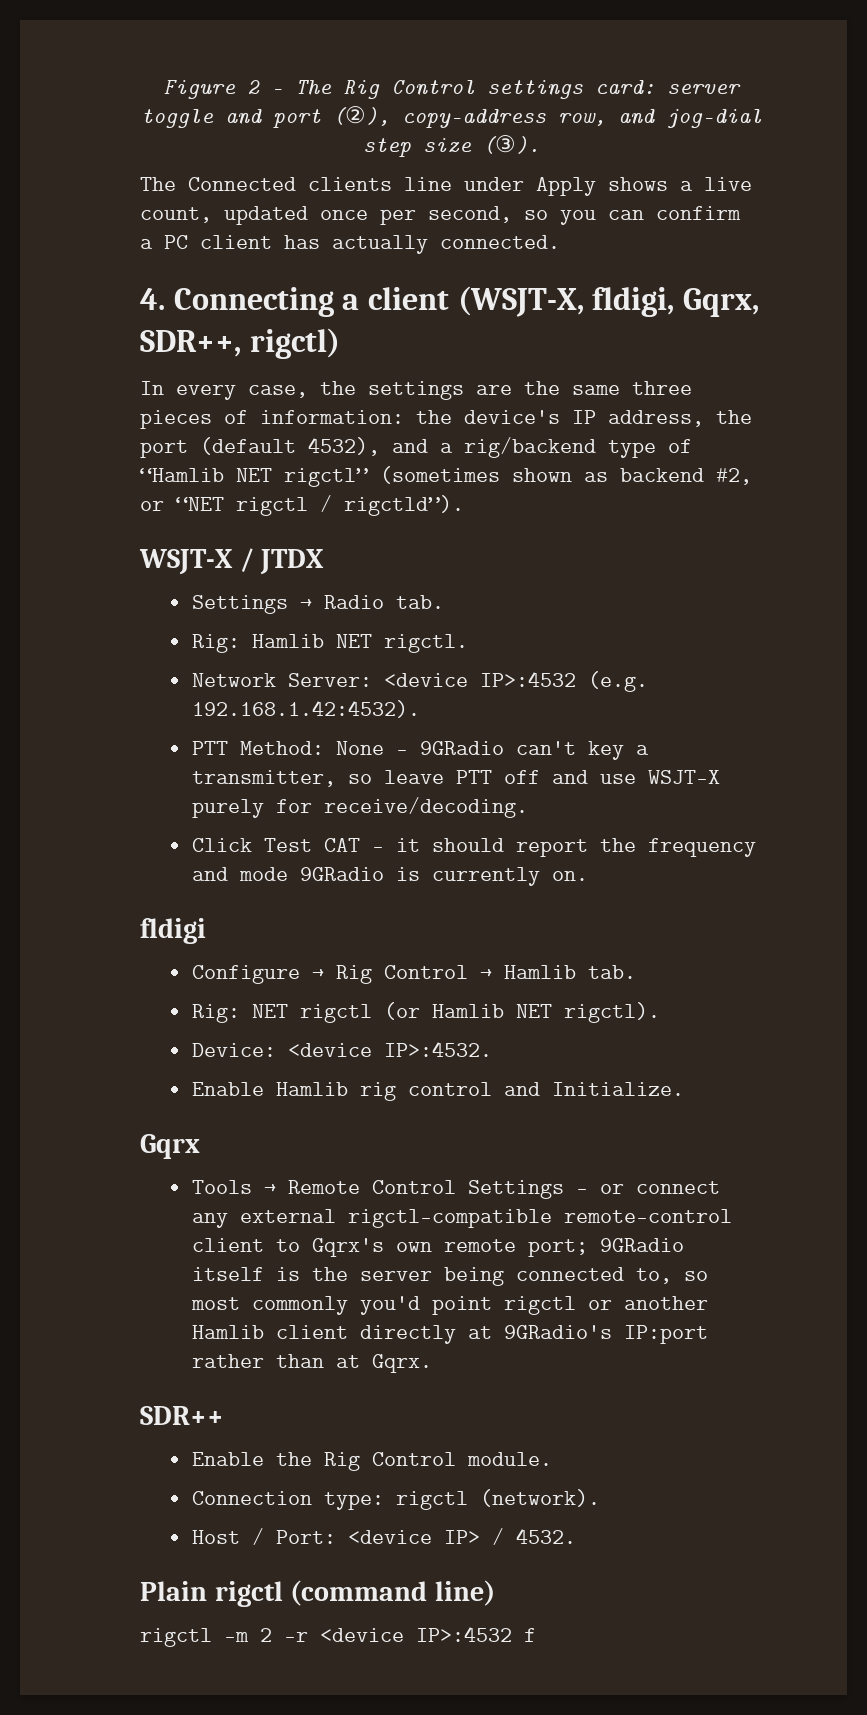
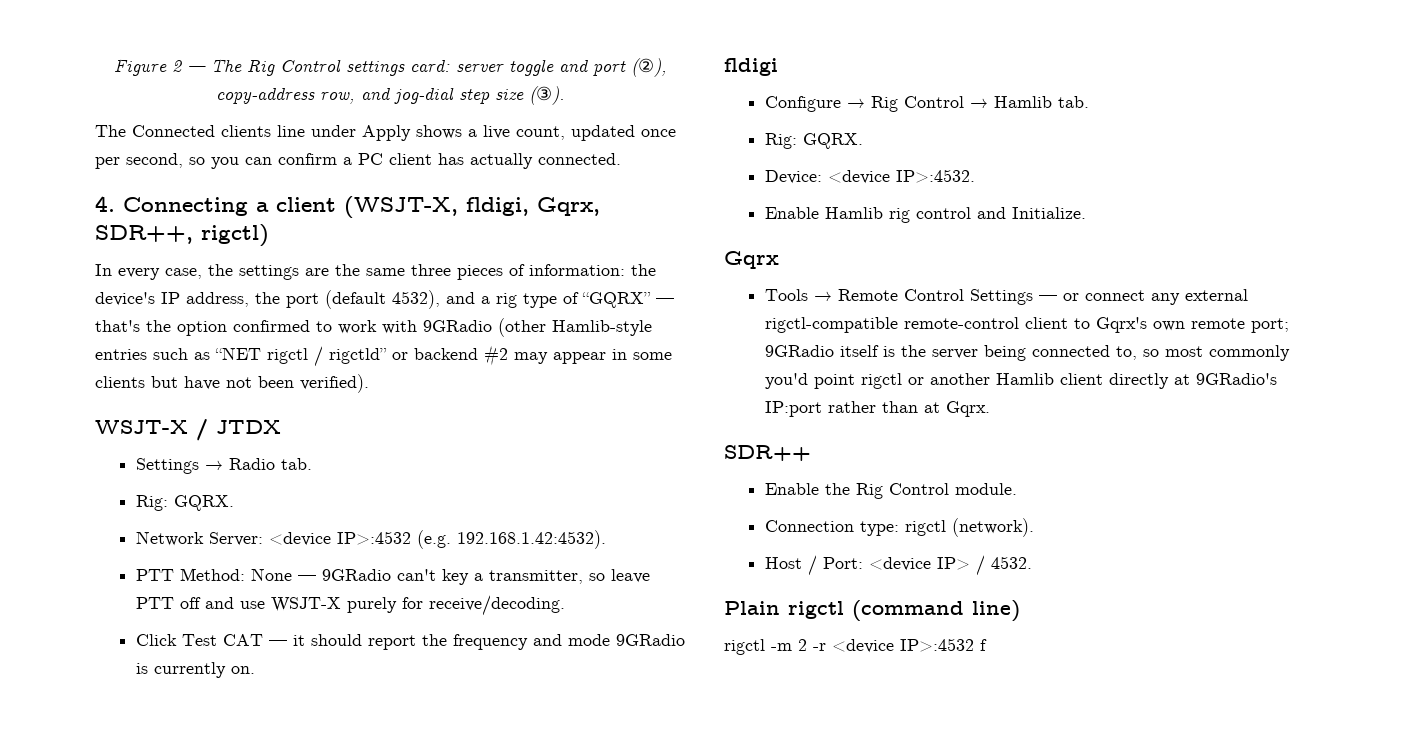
[464,437,596,458] rig/backend -> [496,293,517,308] rig
[140,466,752,487] [140,495,464,516] “Hamlib NET rigctl” (sometimes shown as backend #2, or “NET rigctl / rigctld”). -> [582,292,674,308] [95,318,652,337] [95,345,672,367] [95,374,369,393] “GQRX” — that's the option confirmed to work with 9GRadio (other Hamlib-style entries such as “NET rigctl / rigctld” or backend #2 may appear in some clients but have not been verified).
[252,634,469,653] Hamlib NET rigctl. -> [173,495,234,511] GQRX.
[252,1002,661,1023] NET rigctl (or Hamlib NET rigctl). -> [802,133,863,149] GQRX.

